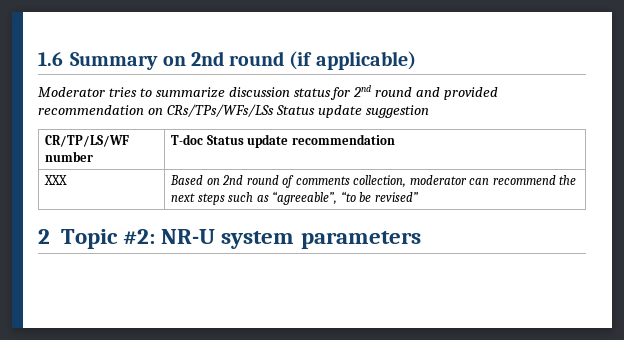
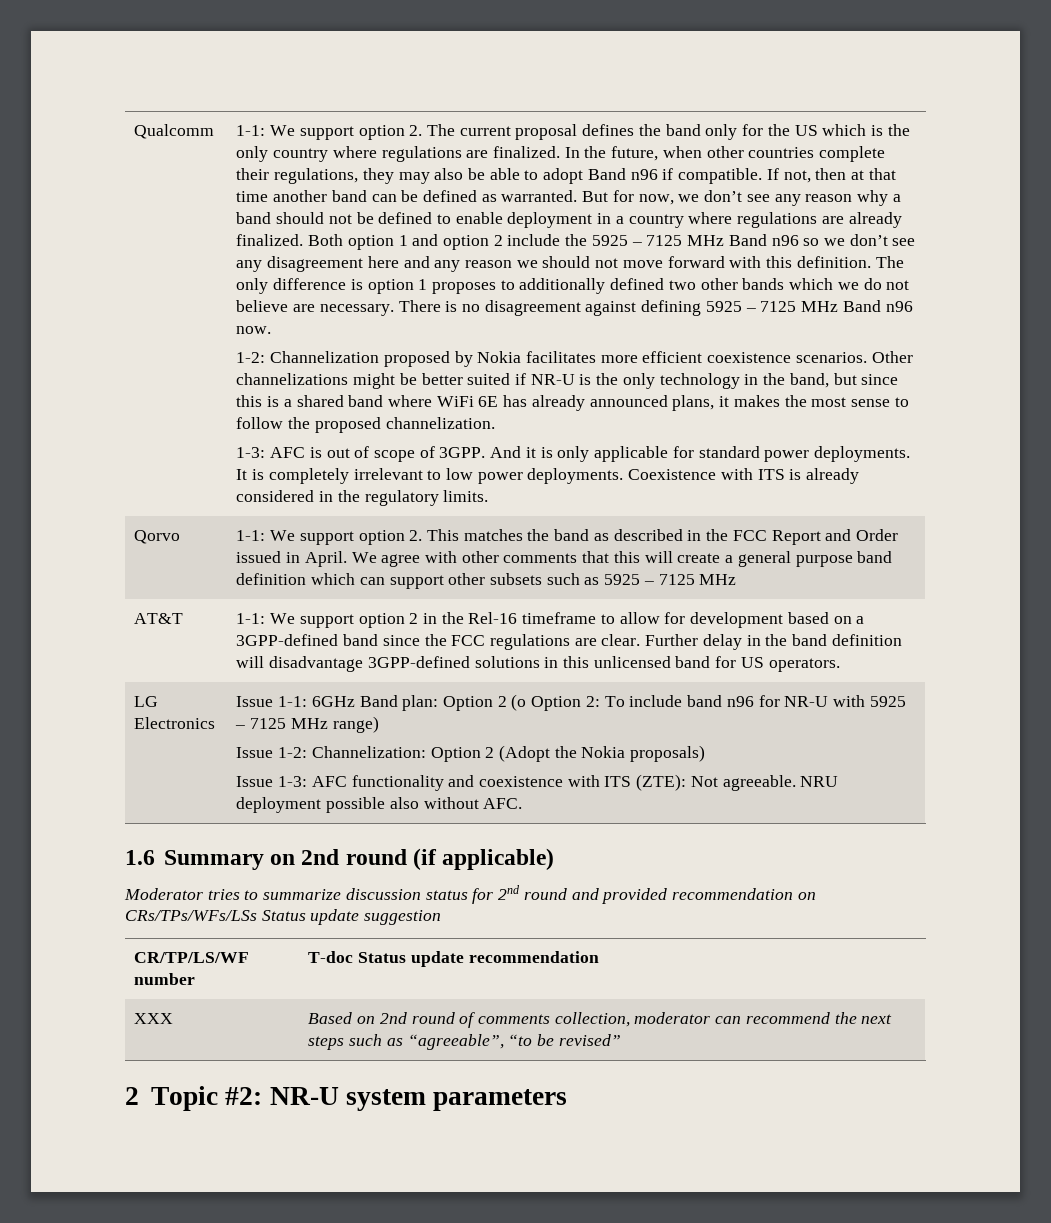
(38, 59) none -> [134,124,215,139] [236,124,910,140] [236,146,886,162] [236,168,896,184] [236,190,901,206] [236,212,902,228] [236,234,916,250] [236,256,904,272] [236,278,910,294] [236,300,913,316] [236,326,272,334] [236,351,913,367] [236,373,899,389] [236,395,909,411] [236,417,495,433] [236,446,910,462] [236,468,860,484] [236,490,489,506] [134,530,181,544] [236,529,898,545] [236,551,893,567] [236,573,737,589] [134,613,184,624] [236,612,865,628] [236,634,902,650] [236,656,840,672] [134,696,159,707] [134,717,216,729] [236,694,906,711] [235,716,379,733] [236,745,706,762] [236,774,839,791] [236,797,523,813] Qualcomm | 1-1: We support option 2. The current proposal defines the band only for the US which is the only country where regulations are finalized. In the future, when other countries complete their regulations, they may also be able to adopt Band n96 if compatible. If not, then at that time another band can be defined as warranted. But for now, we don’t see any reason why a band should not be defined to enable deployment in a country where regulations are already finalized. Both option 1 and option 2 include the 5925 – 7125 MHz Band n96 so we don’t see any disagreement here and any reason we should not move forward with this definition. The only difference is option 1 proposes to additionally defined two other bands which we do not believe are necessary. There is no disagreement against defining 5925 – 7125 MHz Band n96 now. // 1-2: Channelization proposed by Nokia facilitates more efficient coexistence scenarios. Other channelizations might be better suited if NR-U is the only technology in the band, but since this is a shared band where WiFi 6E has already announced plans, it makes the most sense to follow the proposed channelization. // 1-3: AFC is out of scope of 3GPP. And it is only applicable for standard power deployments. It is completely irrelevant to low power deployments. Coexistence with ITS is already considered in the regulatory limits. // Qorvo | 1-1: We support option 2. This matches the band as described in the FCC Report and Order issued in April. We agree with other comments that this will create a general purpose band definition which can support other subsets such as 5925 – 7125 MHz // AT&T | 1-1: We support option 2 in the Rel-16 timeframe to allow for development based on a 3GPP-defined band since the FCC regulations are clear. Further delay in the band definition will disadvantage 3GPP-defined solutions in this unlicensed band for US operators. // LG Electronics | Issue 1-1: 6GHz Band plan: Option 2 (o Option 2: To include band n96 for NR-U with 5925 – 7125 MHz range) // Issue 1-2: Channelization: Option 2 (Adopt the Nokia proposals) // Issue 1-3: AFC functionality and coexistence with ITS (ZTE): Not agreeable. NRU deployment possible also without AFC. //

